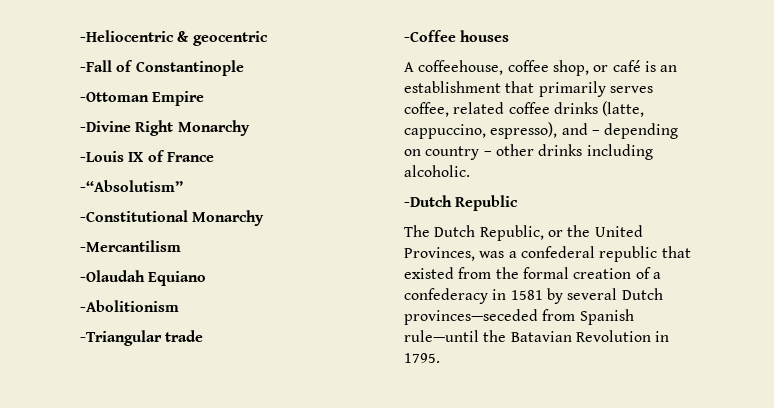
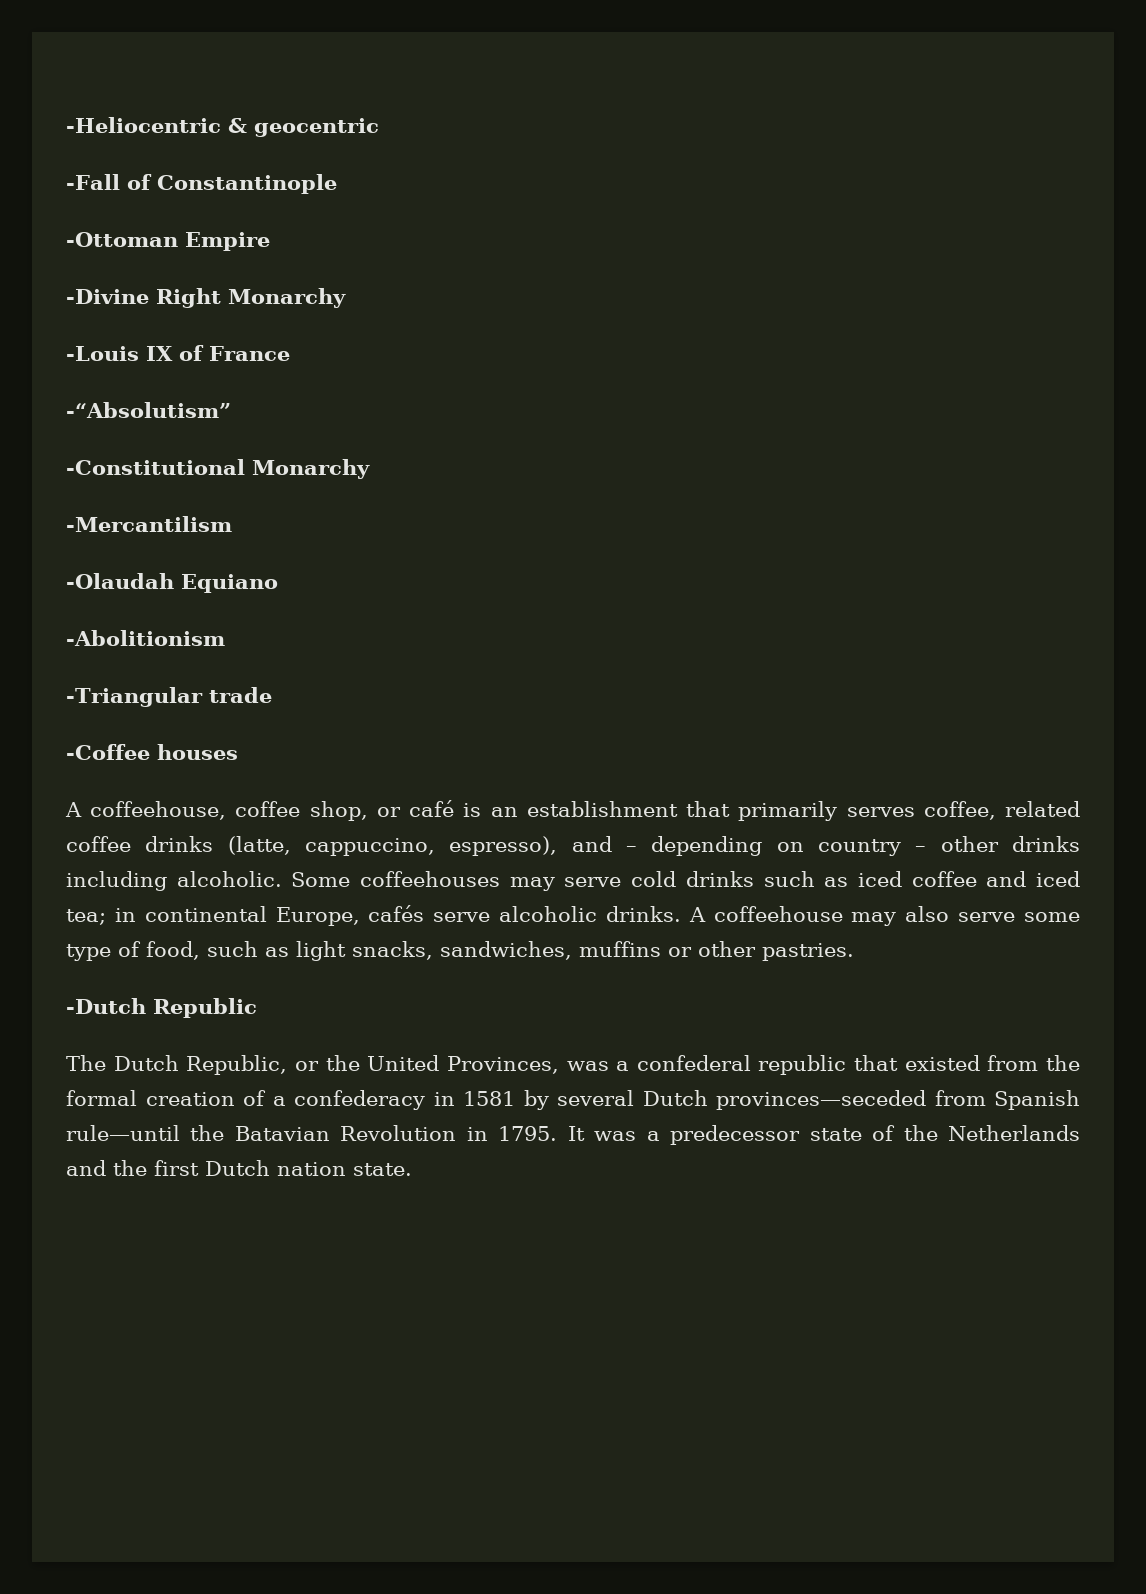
(470, 171) none -> [291,871,1081,891] [66,905,1080,926] [66,941,854,961] Some coffeehouses may serve cold drinks such as iced coffee and iced tea; in continental Europe, cafés serve alcoholic drinks. A coffeehouse may also serve some type of food, such as light snacks, sandwiches, muffins or other pastries.
(440, 358) none -> [567,1125,1080,1145] [66,1160,412,1176] It was a predecessor state of the Netherlands and the first Dutch nation state.

